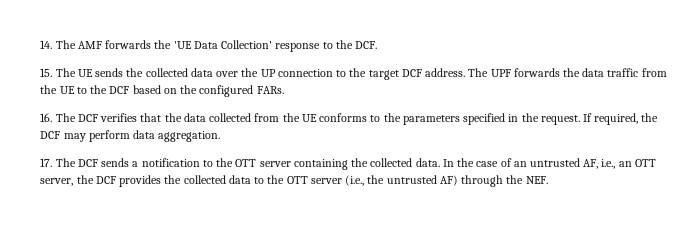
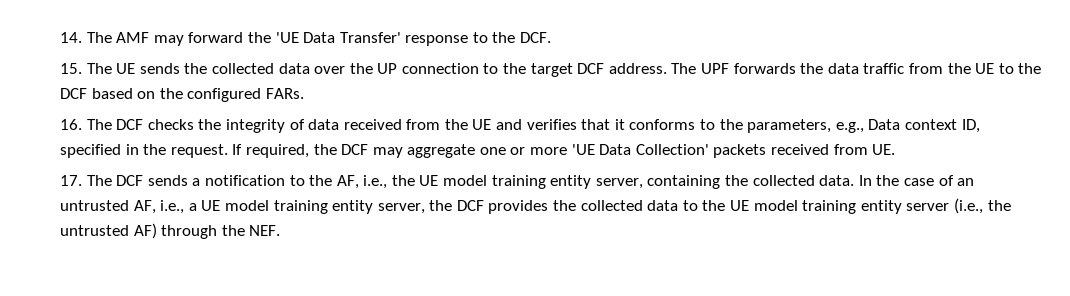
[105,40,152,49] forwards -> [153,32,244,46] may forward
[221,40,273,49] Collection' -> [339,32,401,43] Transfer'
[100,113,460,125] verifies that the data collected from the UE conforms to the parameters -> [147,119,980,133] checks the integrity of data received from the UE and verifies that it conforms to the parameters, e.g., Data context ID,
[88,130,221,142] perform data aggregation. -> [407,144,896,158] aggregate one or more 'UE Data Collection' packets received from UE.
[235,159,291,167] OTT server -> [336,175,643,189] AF, i.e., the UE model training entity server,
[618,159,656,167] an OTT -> [188,200,374,214] a UE model training entity
[286,176,308,184] OTT -> [730,200,902,214] UE model training entity

